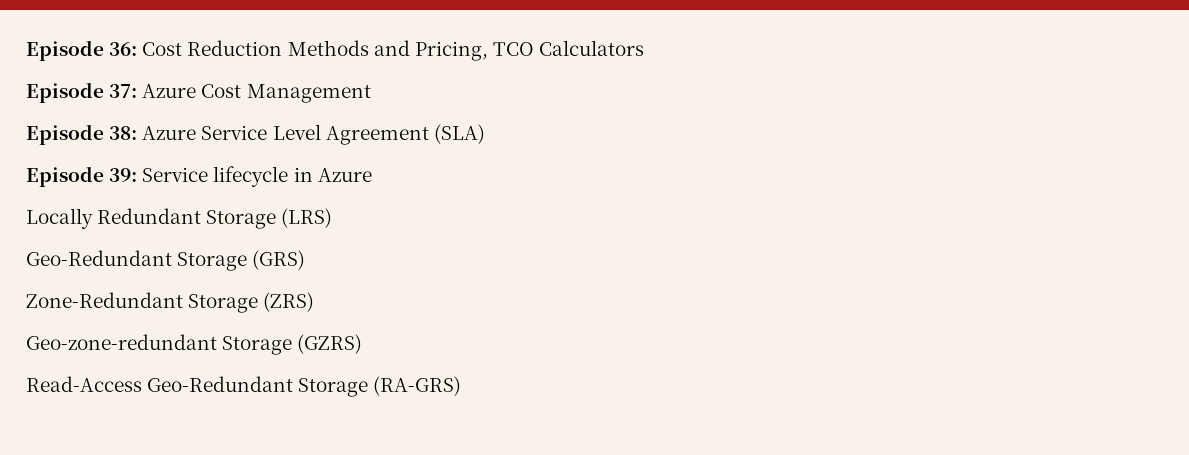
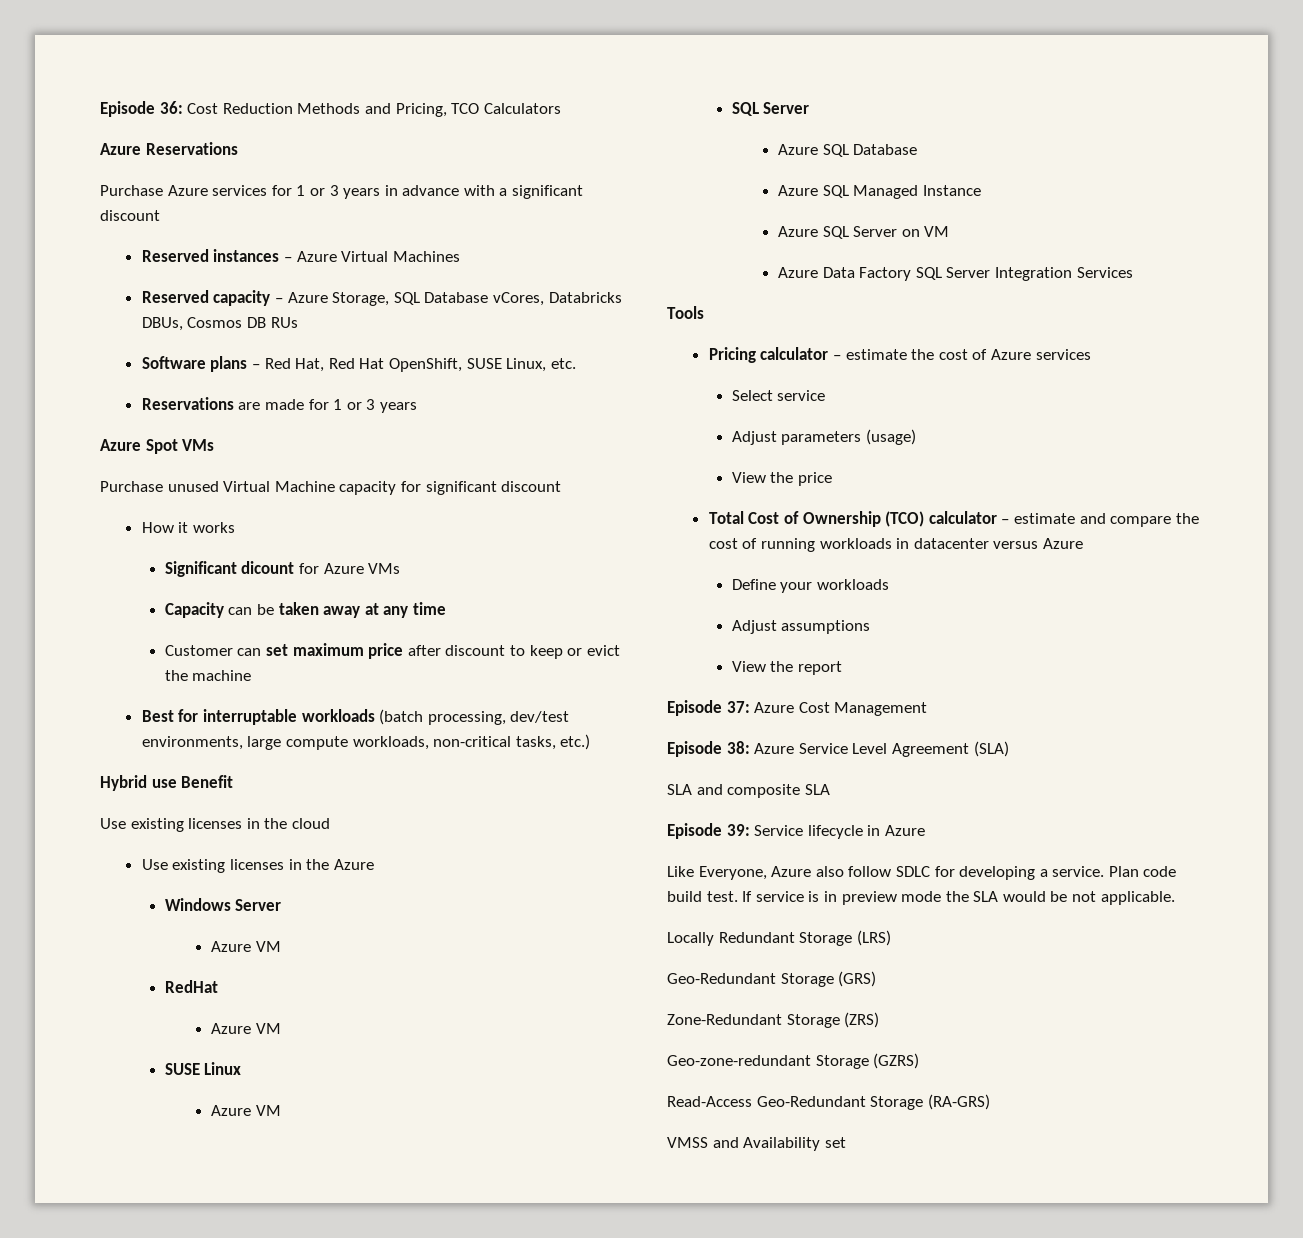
(645, 48) none -> [100,142,238,155] [100,185,584,199] [100,210,160,221] [141,249,460,262] [141,290,622,306] [141,317,298,331] [141,356,576,372] [141,397,417,413] [100,439,215,454] [100,481,562,495] [141,522,235,533] [164,561,401,577] [164,602,447,618] [164,643,620,659] [164,670,252,681] [141,709,570,725] [141,734,591,750] [100,775,234,791] [100,818,330,832] [141,859,374,873] [164,898,282,911] [211,941,281,952] [164,980,218,993] [211,1023,281,1034] [164,1062,242,1075] [211,1105,281,1116] [731,102,810,116] [778,144,918,157] [778,185,981,199] [778,226,950,239] [778,267,1133,281] [667,306,704,319] [708,347,1091,363] [731,390,826,401] [731,429,917,445] [731,472,833,486] [708,511,1199,527] [708,538,1083,552] [731,579,890,593] [731,620,871,634] [731,661,843,675] // Azure Reservations // Purchase Azure services for 1 or 3 years in advance with a significant discount // Reserved instances – Azure Virtual Machines // Reserved capacity – Azure Storage, SQL Database vCores, Databricks DBUs, Cosmos DB RUs // Software plans – Red Hat, Red Hat OpenShift, SUSE Linux, etc. // Reservations are made for 1 or 3 years // Azure Spot VMs // Purchase unused Virtual Machine capacity for significant discount // How it works // Significant dicount for Azure VMs // Capacity can be taken away at any time // Customer can set maximum price after discount to keep or evict the machine // Best for interruptable workloads (batch processing, dev/test environments, large compute workloads, non-critical tasks, etc.) // Hybrid use Benefit // Use existing licenses in the cloud // Use existing licenses in the Azure // Windows Server // Azure VM // RedHat // Azure VM // SUSE Linux // Azure VM // SQL Server // Azure SQL Database // Azure SQL Managed Instance // Azure SQL Server on VM // Azure Data Factory SQL Server Integration Services // Tools // Pricing calculator – estimate the cost of Azure services // Select service // Adjust parameters (usage) // View the price // Total Cost of Ownership (TCO) calculator – estimate and compare the cost of running workloads in datacenter versus Azure // Define your workloads // Adjust assumptions // View the report
(485, 134) none -> [667,784,830,798] // SLA and composite SLA
(372, 175) none -> [667,866,1177,880] [667,891,1175,905] // Like Everyone, Azure also follow SDLC for developing a service. Plan code build test. If service is in preview mode the SLA would be not applicable.
(462, 386) none -> [667,1137,846,1151] // VMSS and Availability set

